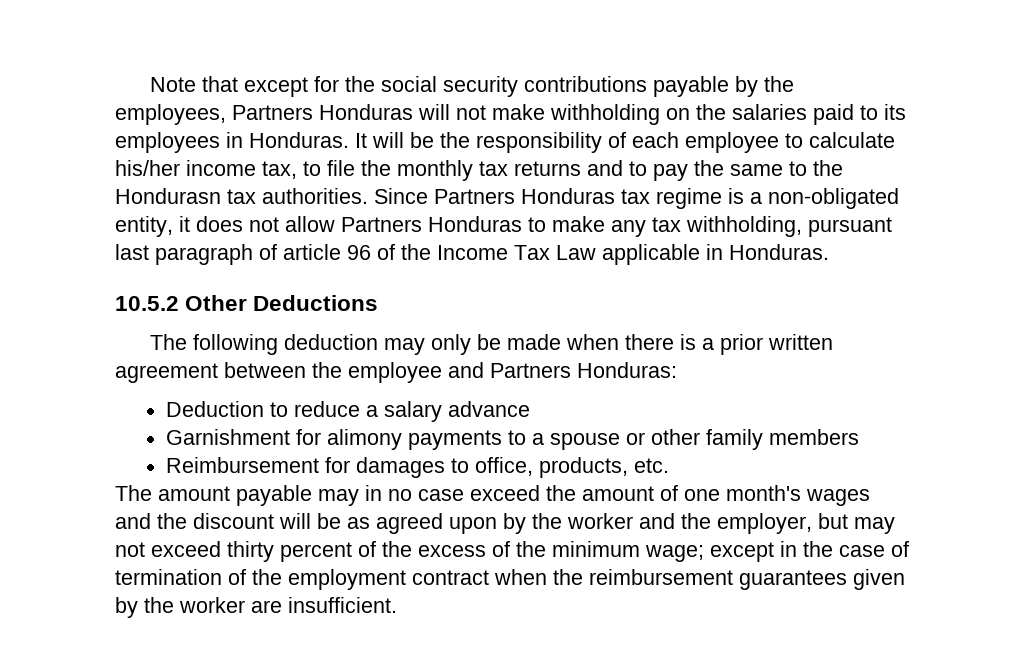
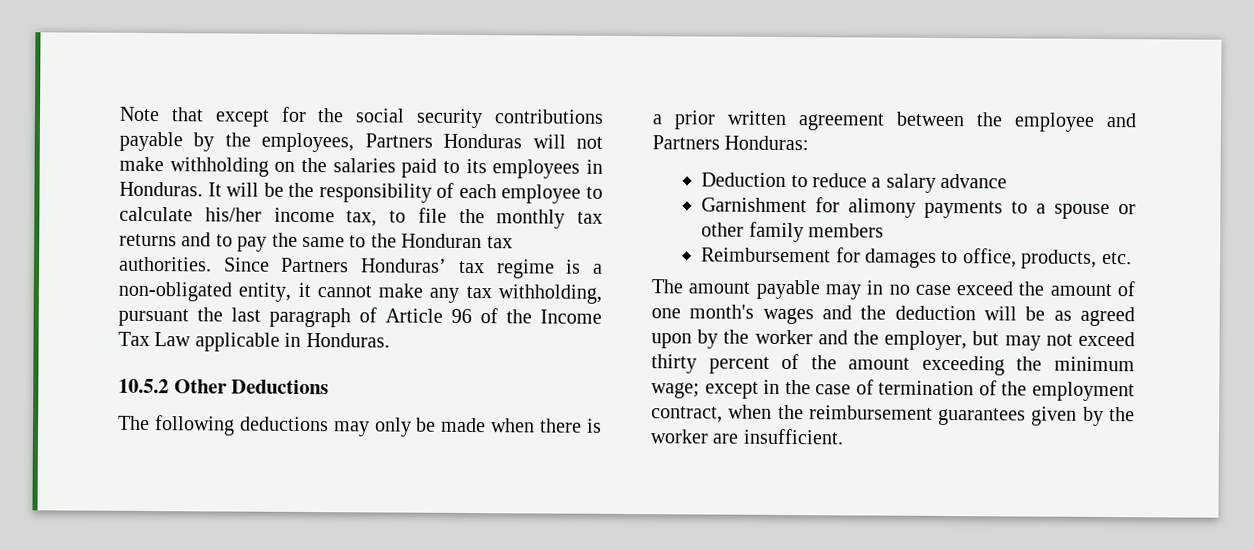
[115,188,221,204] Hondurasn -> [401,233,483,249] Honduran
[521,188,615,204] Honduras -> [361,258,448,273] Honduras’
[196,216,546,232] does not allow Partners Honduras to -> [316,285,372,298] cannot
(892, 227) none -> [197,307,223,322] the
[283,244,341,260] article -> [385,308,443,323] Article
[283,334,378,350] deduction -> [239,416,329,432] deductions
[193,513,274,529] discount -> [894,305,976,321] deduction
[418,541,510,557] excess of -> [848,355,1005,376] amount exceeding
[412,570,489,585] contract -> [651,406,723,423] contract,

